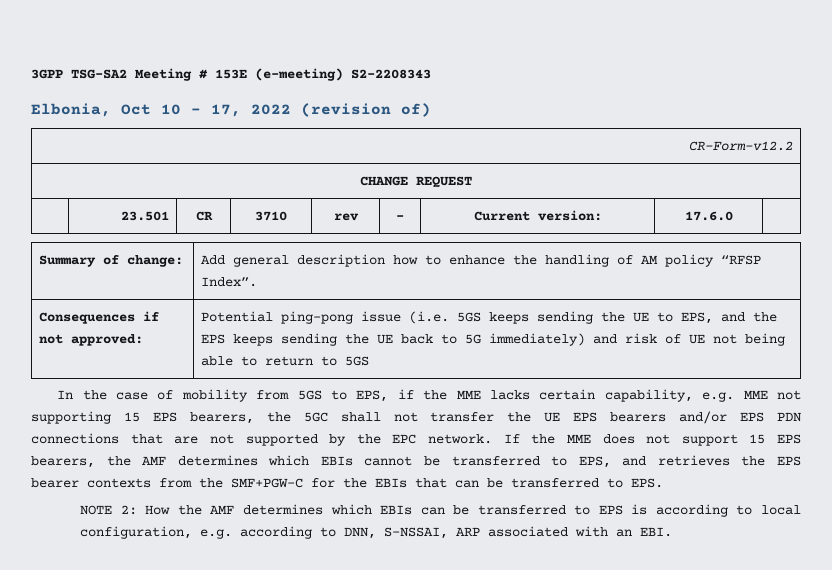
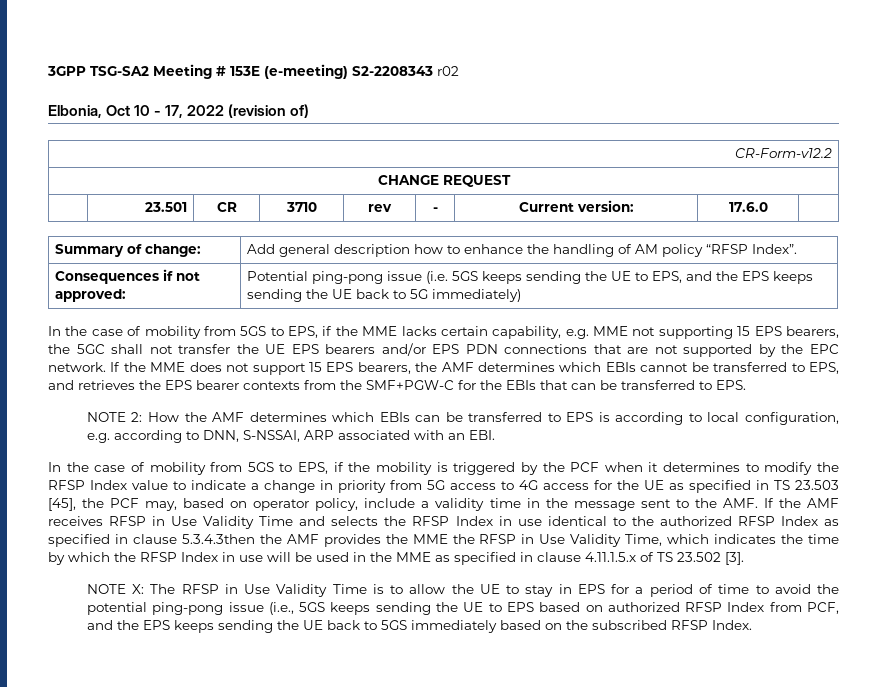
(431, 74) none -> [437,66,459,76] r02
[592,333,785,346] [200,356,369,366] and risk of UE not being able to return to 5GS -> (522, 295) none
(673, 532) none -> [48,462,839,475] [48,480,839,493] [48,498,839,511] [48,516,839,529] [48,534,840,547] [48,552,744,565] [86,584,840,597] [86,602,840,615] [86,620,752,633] // In the case of mobility from 5GS to EPS, if the mobility is triggered by the PCF when it determines to modify the RFSP Index value to indicate a change in priority from 5G access to 4G access for the UE as specified in TS 23.503 [45], the PCF may, based on operator policy, include a validity time in the message sent to the AMF. If the AMF receives RFSP in Use Validity Time and selects the RFSP Index in use identical to the authorized RFSP Index as specified in clause 5.3.4.3then the AMF provides the MME the RFSP in Use Validity Time, which indicates the time by which the RFSP Index in use will be used in the MME as specified in clause 4.11.1.5.x of TS 23.502 [3]. // NOTE X: The RFSP in Use Validity Time is to allow the UE to stay in EPS for a period of time to avoid the potential ping-pong issue (i.e., 5GS keeps sending the UE to EPS based on authorized RFSP Index from PCF, and the EPS keeps sending the UE back to 5GS immediately based on the subscribed RFSP Index.

